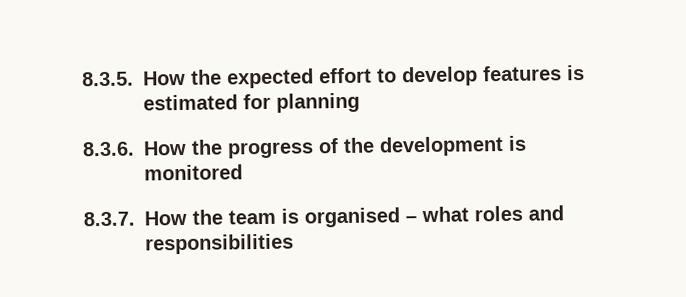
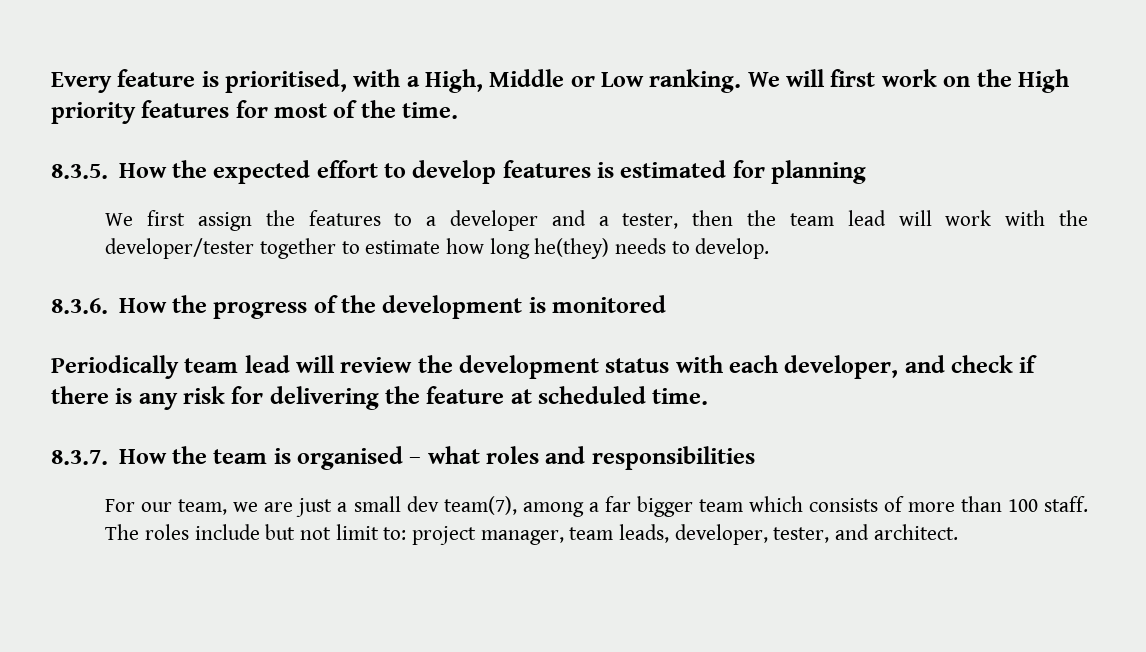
(82, 79) none -> [51,69,1069,93] [51,100,459,124] Every feature is prioritised, with a High, Middle or Low ranking. We will first work on the High priority features for most of the time. //
(360, 102) none -> [105,210,1088,231] [105,238,770,259] // We first assign the features to a developer and a tester, then the team lead will work with the developer/tester together to estimate how long he(they) needs to develop.
(243, 172) none -> [51,355,1038,379] [51,386,709,410] // Periodically team lead will review the development status with each developer, and check if there is any risk for delivering the feature at scheduled time.
(294, 244) none -> [105,496,1088,517] [105,524,958,545] // For our team, we are just a small dev team(7), among a far bigger team which consists of more than 100 staff. The roles include but not limit to: project manager, team leads, developer, tester, and architect.

